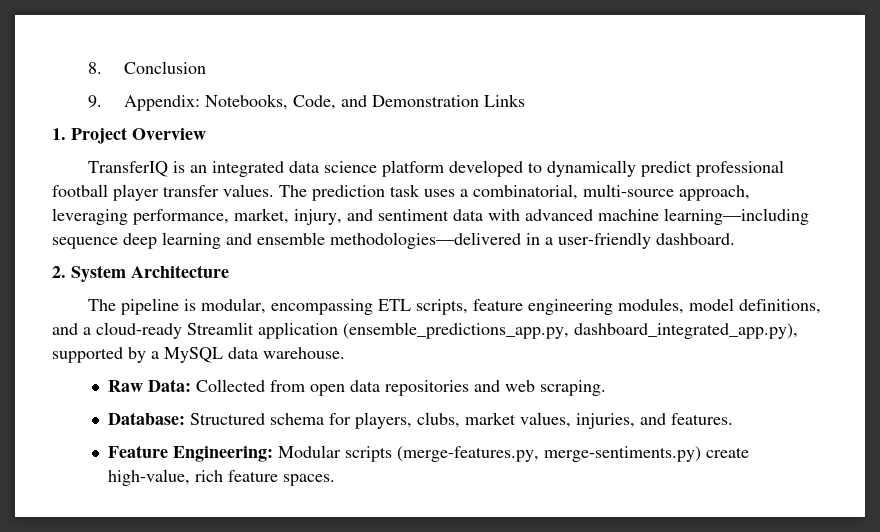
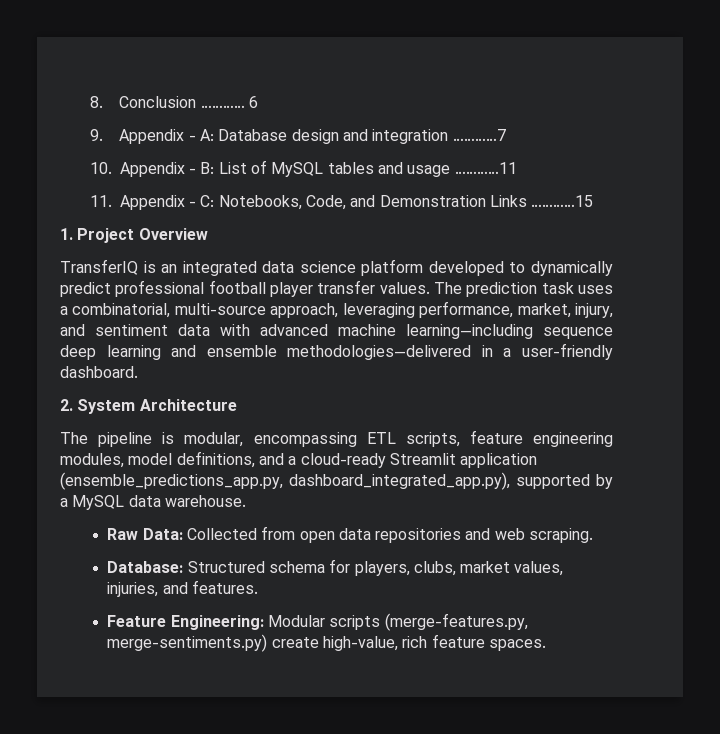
(206, 67) none -> [200,96,258,108] ………… 6
[123,95,200,111] Appendix: -> [119,129,506,144] [89,160,517,177] [89,195,215,210] Appendix - A: Database design and integration …………7 // 10. Appendix - B: List of MySQL tables and usage …………11 // 11. Appendix - C:
(525, 100) none -> [531,195,594,207] …………15

